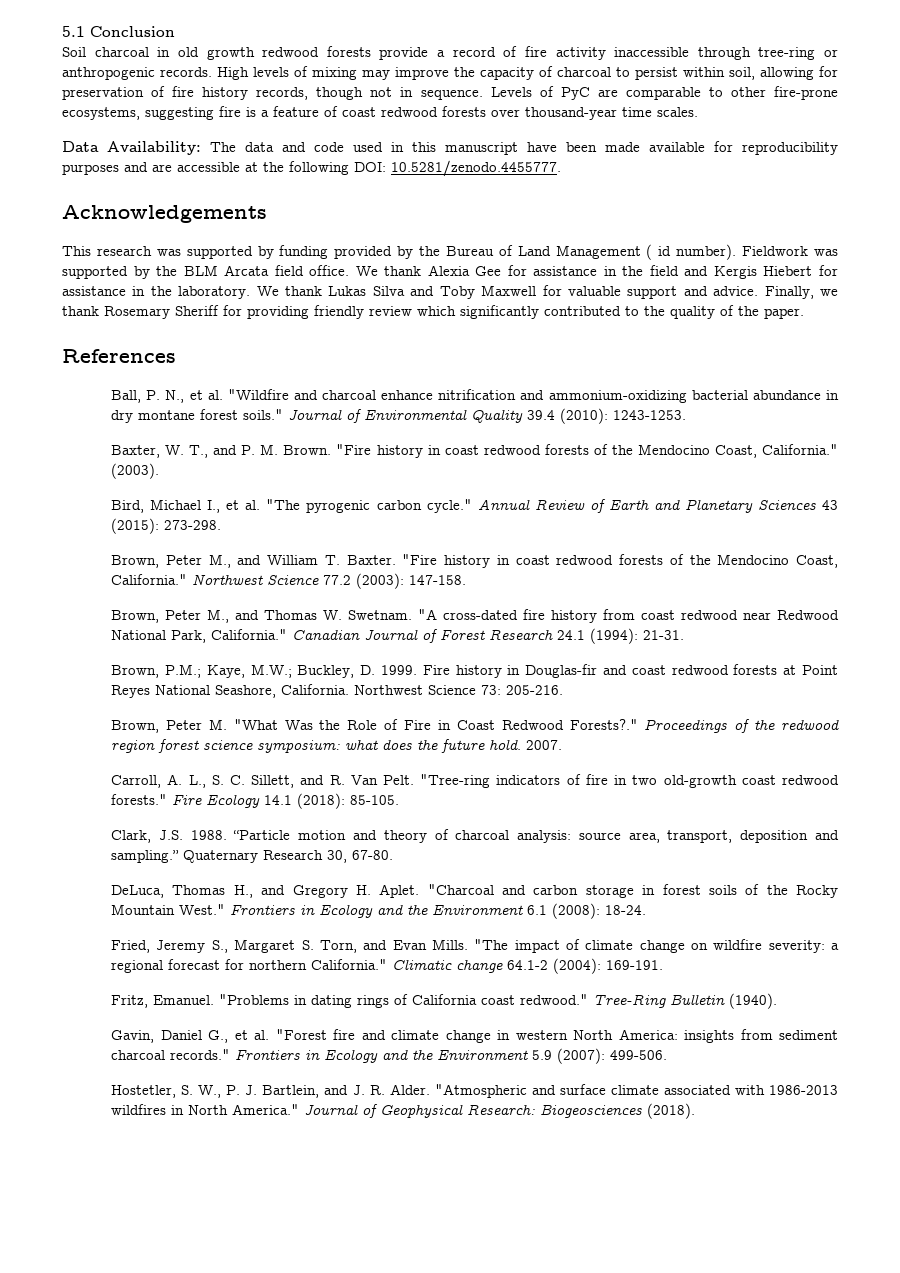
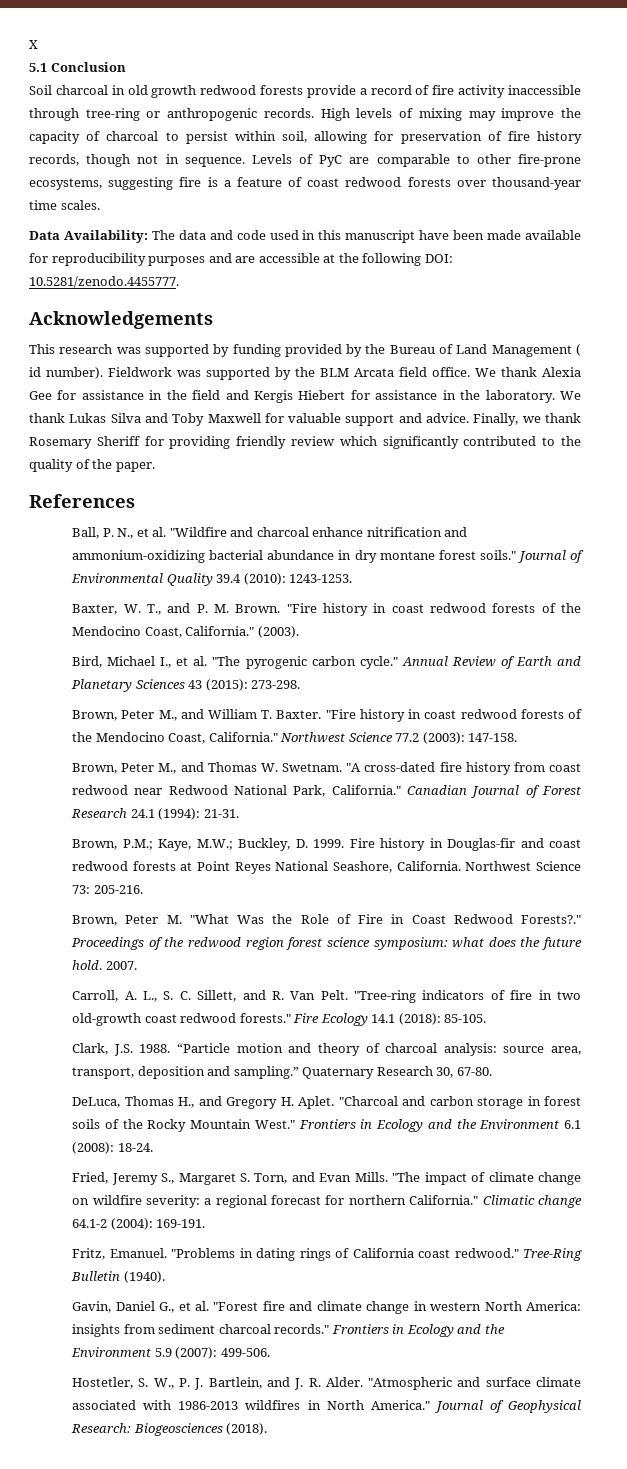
(62, 31) none -> [29,40,38,49] X //

